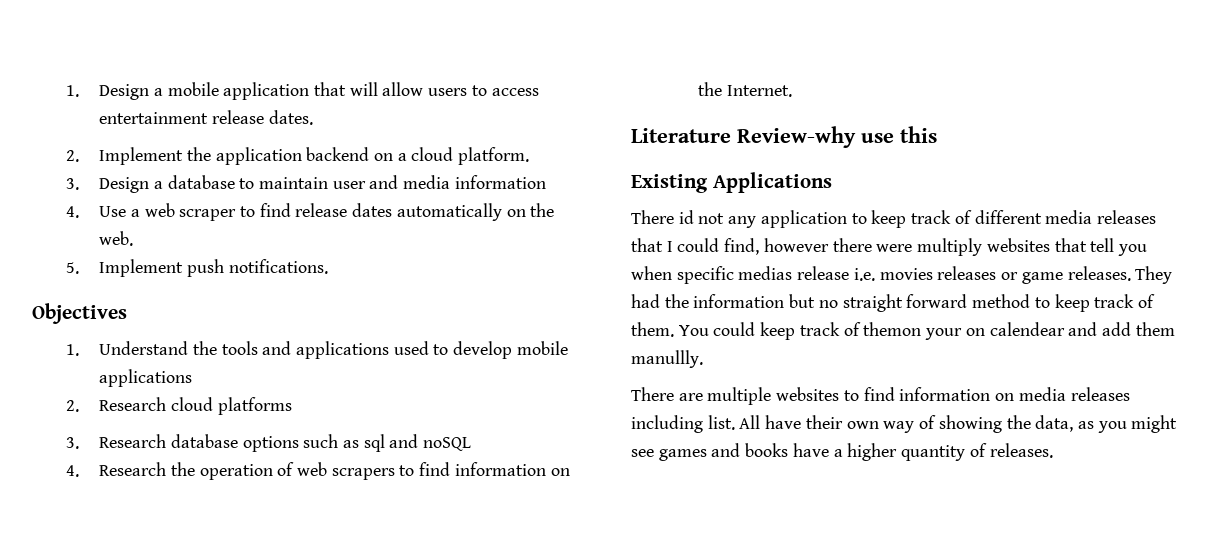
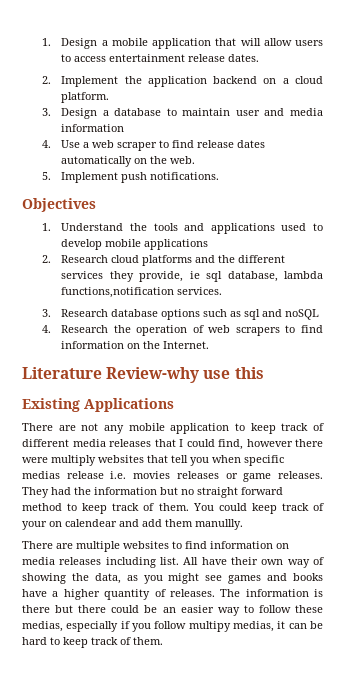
(292, 406) none -> [195,255,286,263] [61,271,323,282] [61,287,223,298] and the different services they provide, ie sql database, lambda functions,notification services.
[678,210,694,224] id -> [58,425,76,431] are
(757, 222) none -> [128,423,165,431] mobile
[863,322,922,336] themon -> (324, 507) none
(1053, 450) none -> [220,589,323,597] [22,605,323,616] [22,621,323,632] [22,637,163,648] The information is there but there could be an easier way to follow these medias, especially if you follow multipy medias, it can be hard to keep track of them.

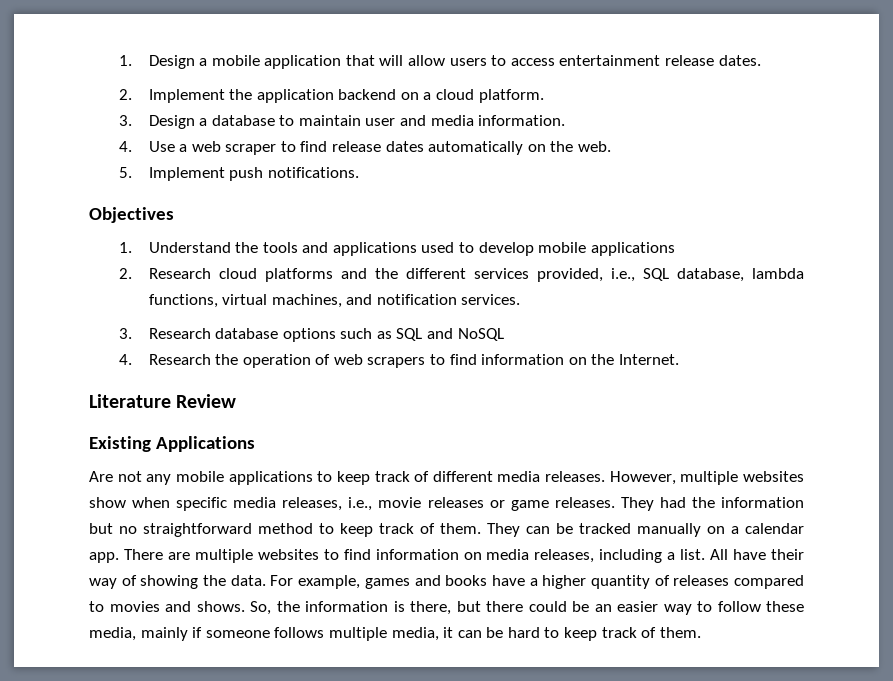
[61,124,125,132] information -> [478,115,566,126] information.
[109,271,323,282] [61,287,175,298] they provide, ie sql database, lambda functions,notification -> [536,268,804,282] [148,294,457,308] provided, i.e., SQL database, lambda functions, virtual machines, and notification
[244,309,320,320] sql and noSQL -> [396,328,504,341] SQL and NoSQL
[106,367,264,383] Review-why use this -> [176,394,237,408] Review
[22,423,76,431] There are -> [89,471,113,482] Are
[170,423,230,434] application -> [228,471,313,485] applications
[109,439,323,450] [22,455,284,466] [22,471,171,479] releases that I could find, however there were multiply websites that tell you when specific medias release i.e. movies -> [545,471,804,485] [89,497,422,511] releases. However, multiple websites show when specific media releases, i.e., movie
[197,487,283,498] straight forward -> [143,523,252,537] straightforward
[192,503,324,514] [22,519,243,530] You could keep track of your on calendear and add them manullly. // -> [487,523,804,537] [89,552,119,563] They can be tracked manually on a calendar app.
[59,557,156,568] releases including -> [534,549,676,563] releases, including a
[261,559,284,565] own -> (804, 554) none
[94,573,223,584] data, as you might see -> [230,575,361,589] data. For example,
[169,589,241,597] releases. The -> [673,575,804,589] [89,601,300,615] releases compared to movies and shows. So, the
[22,605,50,613] there -> [410,601,451,615] there,
[22,621,274,632] medias, especially if you follow multipy medias, -> [89,627,439,641] media, mainly if someone follows multiple media,

